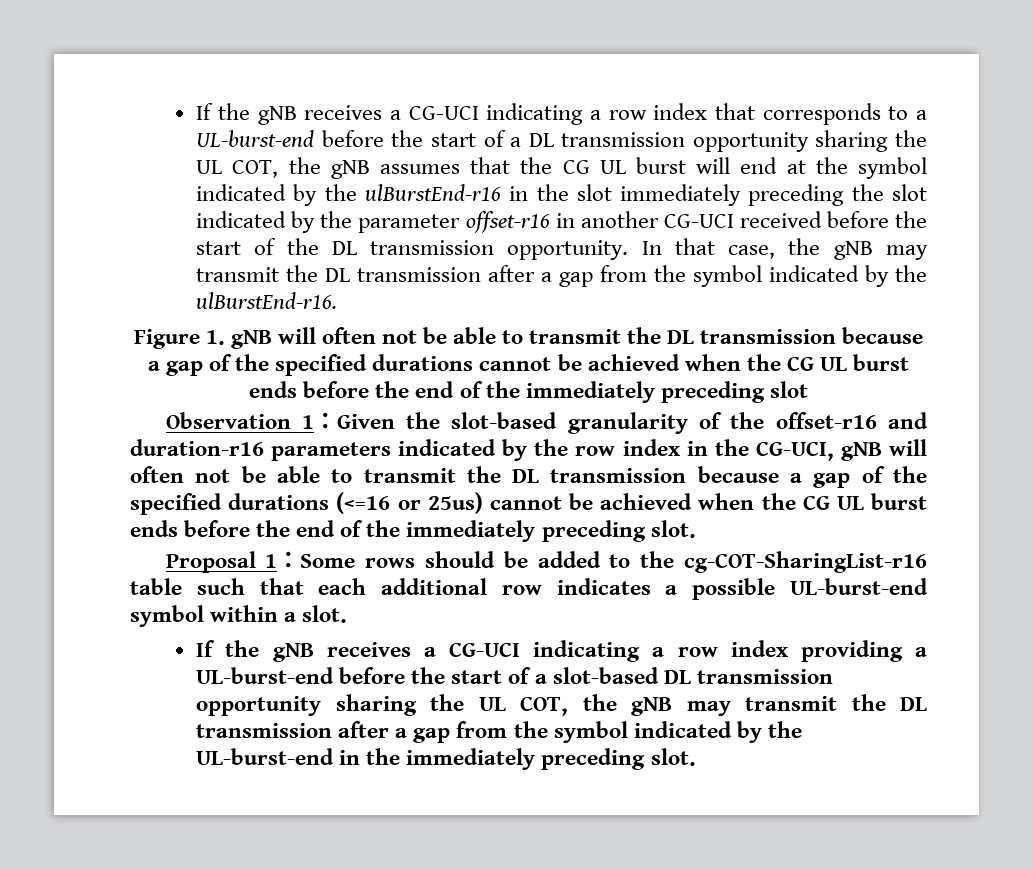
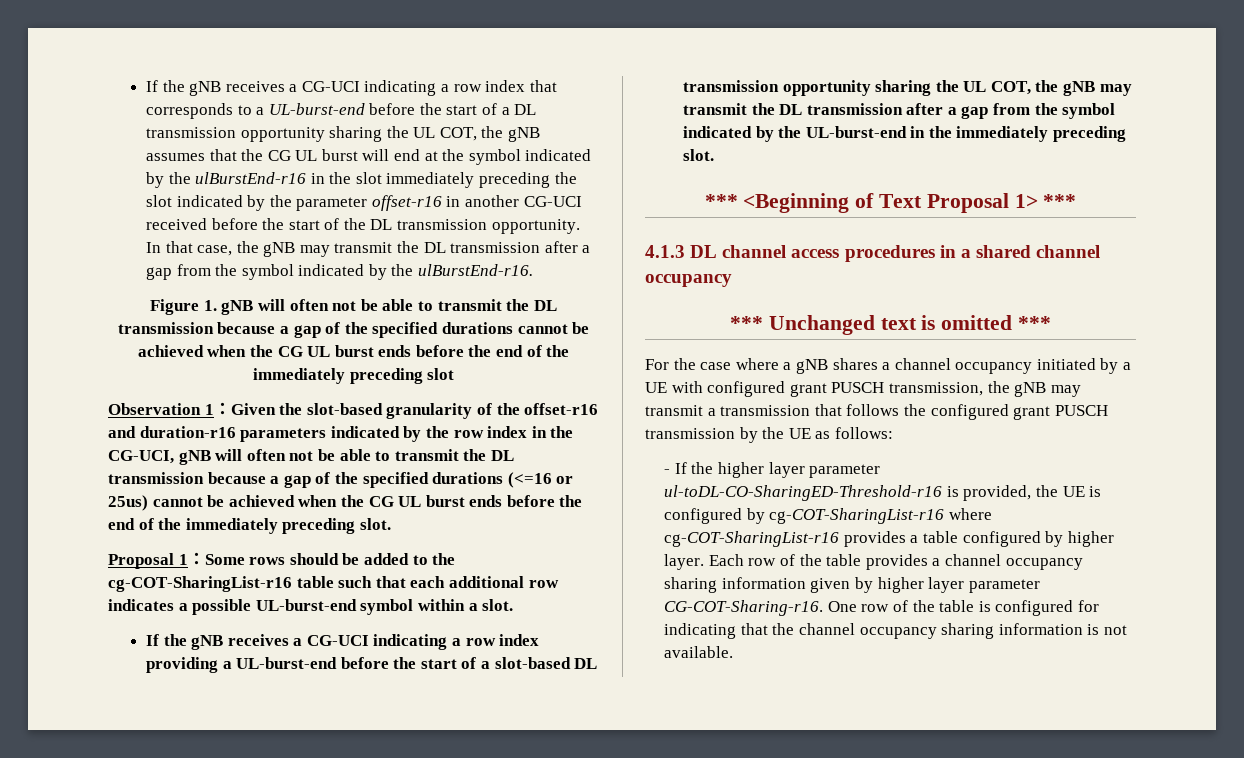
(696, 757) none -> [704,193,1077,213] [645,245,1101,262] [645,274,732,287] [729,315,1052,335] [645,358,1132,374] [645,381,1081,397] [645,404,1108,420] [645,427,893,443] [664,462,881,478] [664,485,1102,501] [664,508,992,524] [664,531,1114,547] [664,554,1083,570] [664,577,1040,593] [664,600,1099,616] [664,623,1127,639] [664,646,734,658] // *** <Beginning of Text Proposal 1> *** // 4.1.3 DL channel access procedures in a shared channel occupancy // *** Unchanged text is omitted *** // For the case where a gNB shares a channel occupancy initiated by a UE with configured grant PUSCH transmission, the gNB may transmit a transmission that follows the configured grant PUSCH transmission by the UE as follows: // - If the higher layer parameter ul-toDL-CO-SharingED-Threshold-r16 is provided, the UE is configured by cg-COT-SharingList-r16 where cg-COT-SharingList-r16 provides a table configured by higher layer. Each row of the table provides a channel occupancy sharing information given by higher layer parameter CG-COT-Sharing-r16. One row of the table is configured for indicating that the channel occupancy sharing information is not available.

